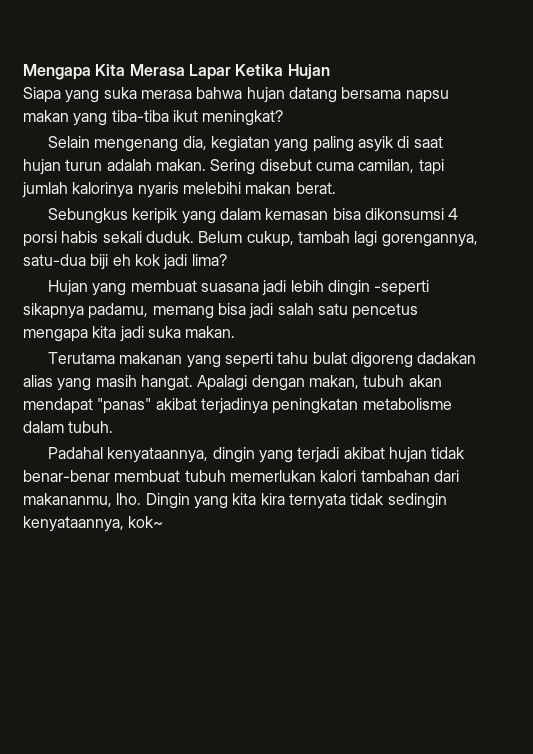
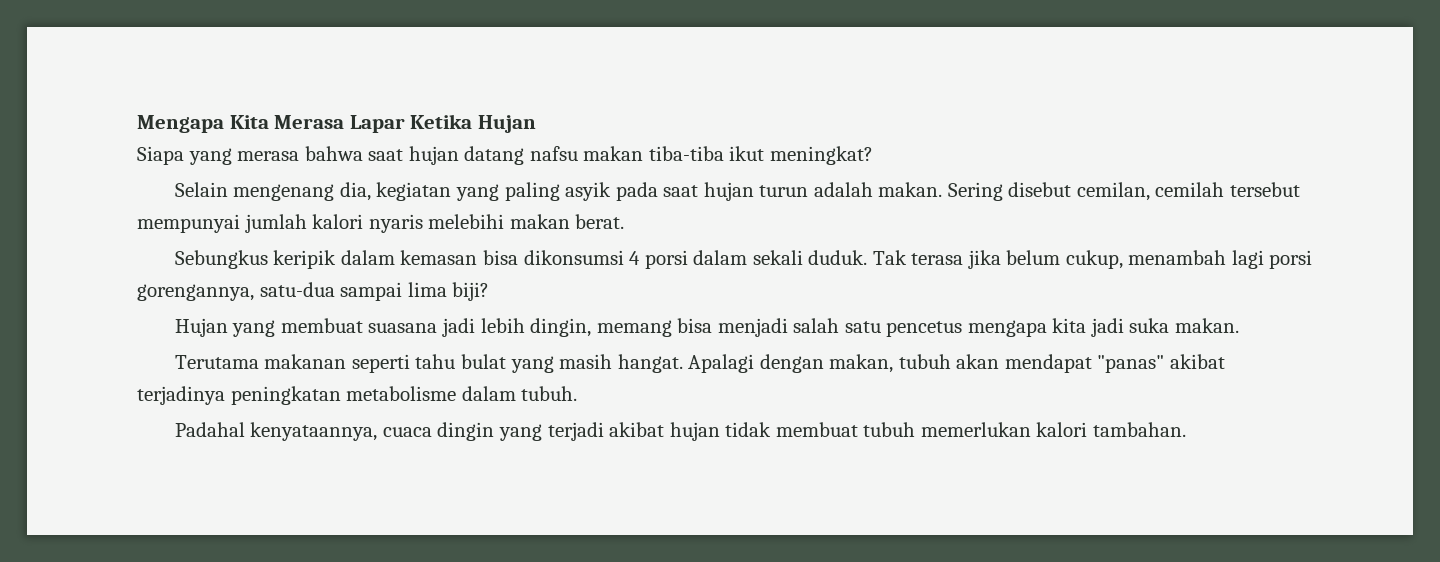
[103,87,137,99] suka -> (232, 156) none
(243, 93) none -> [368,149,404,161] saat
[341,87,449,103] [23,110,108,126] bersama napsu makan yang -> [529,146,644,161] nafsu makan
[397,136,410,148] di -> [615,182,658,201] pada
[315,159,444,175] [22,182,134,198] cuma camilan, tapi jumlah kalorinya -> [1076,182,1300,201] [137,214,364,233] cemilan, cemilah tersebut mempunyai jumlah kalori
[181,211,216,224] yang -> (337, 259) none
[61,231,99,243] habis -> [693,250,748,265] dalam
[198,231,478,247] [23,254,227,270] Belum cukup, tambah lagi gorengannya, satu-dua biji eh kok jadi lima? -> [872,250,1313,269] [137,282,490,301] Tak terasa jika belum cukup, menambah lagi porsi gorengannya, satu-dua sampai lima biji?
[328,280,430,296] [23,303,149,319] dingin -seperti sikapnya padamu, -> [530,318,592,337] dingin,
[249,303,274,319] jadi -> [717,318,788,337] menjadi
[186,355,221,368] yang -> (347, 361) none
[351,352,477,368] [23,375,53,387] digoreng dadakan alias -> (506, 361) none
(209, 455) none -> [382,427,432,437] cuaca
[23,470,110,482] benar-benar -> (772, 429) none
[360,470,459,482] [23,493,447,509] [23,516,164,532] tambahan dari makananmu, lho. Dingin yang kita kira ternyata tidak sedingin kenyataannya, kok~ -> [1092,422,1186,437] tambahan.

